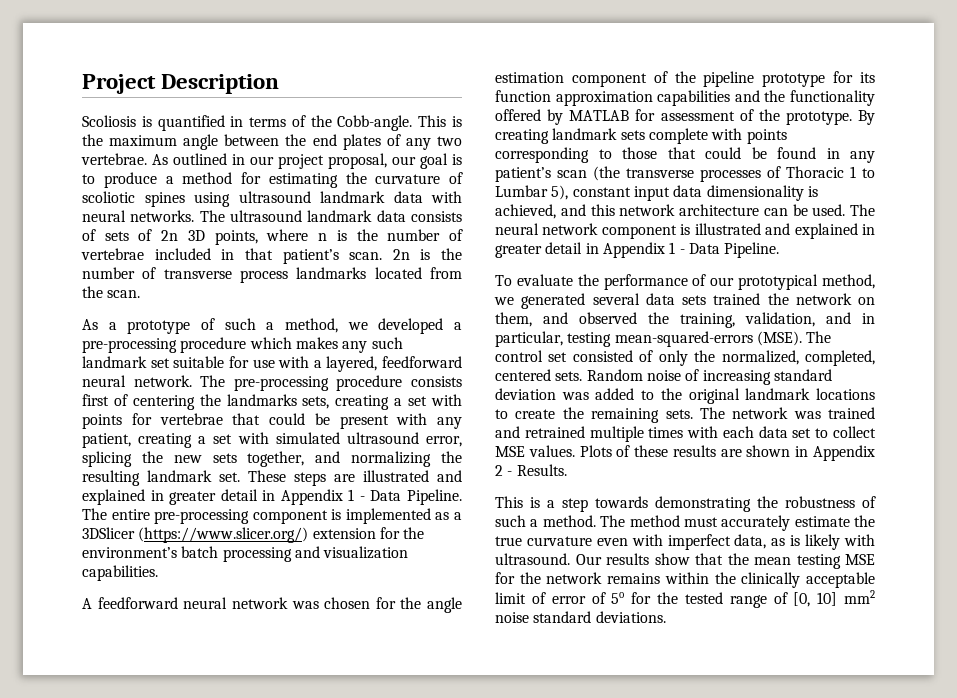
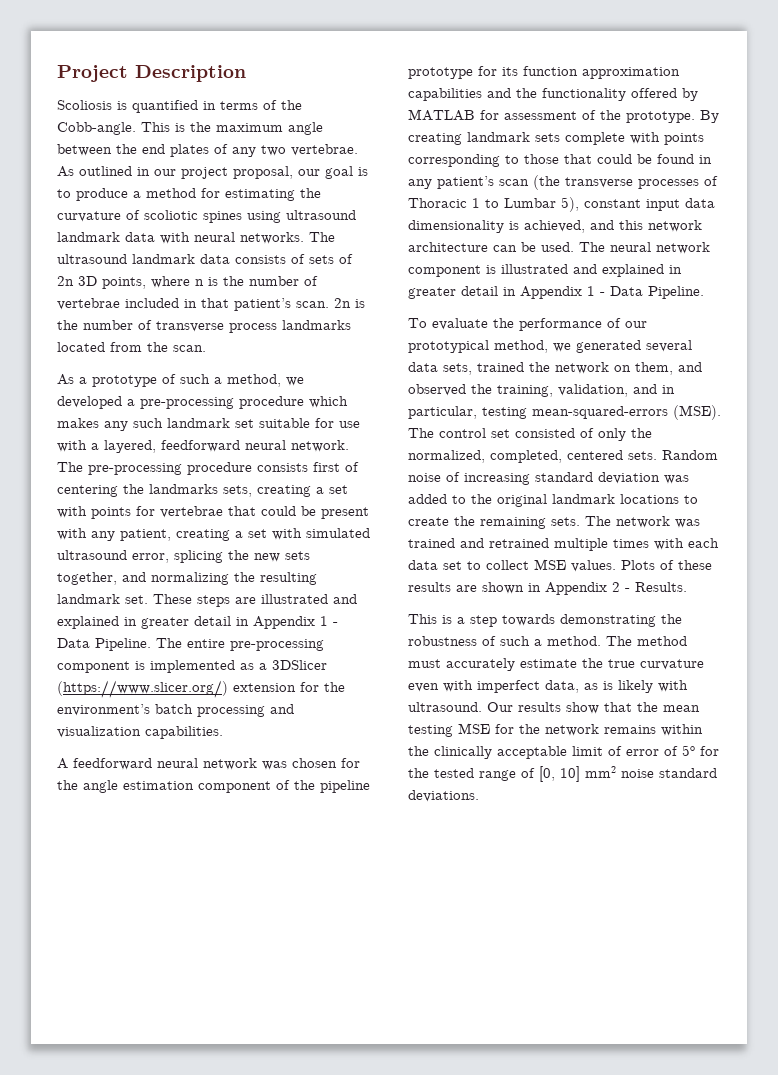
[682,295,706,305] sets -> [443,363,472,375] sets,

